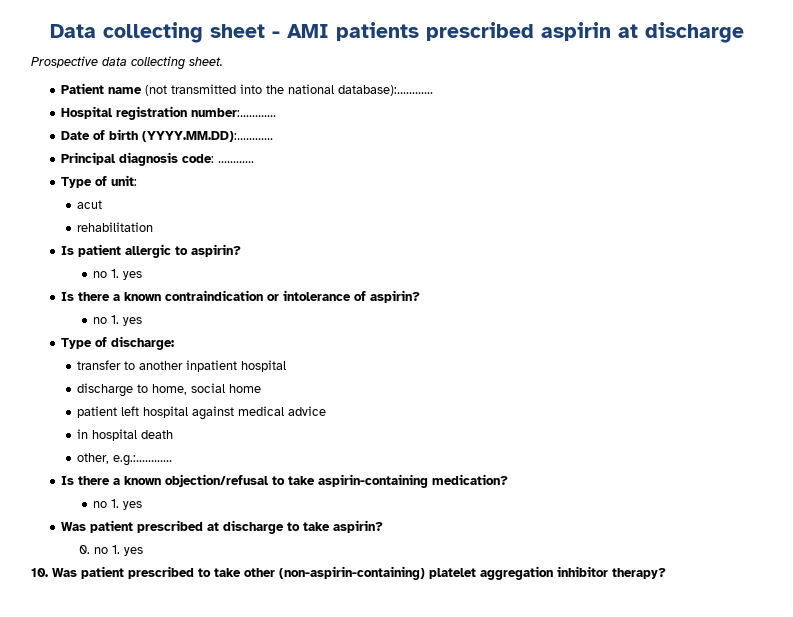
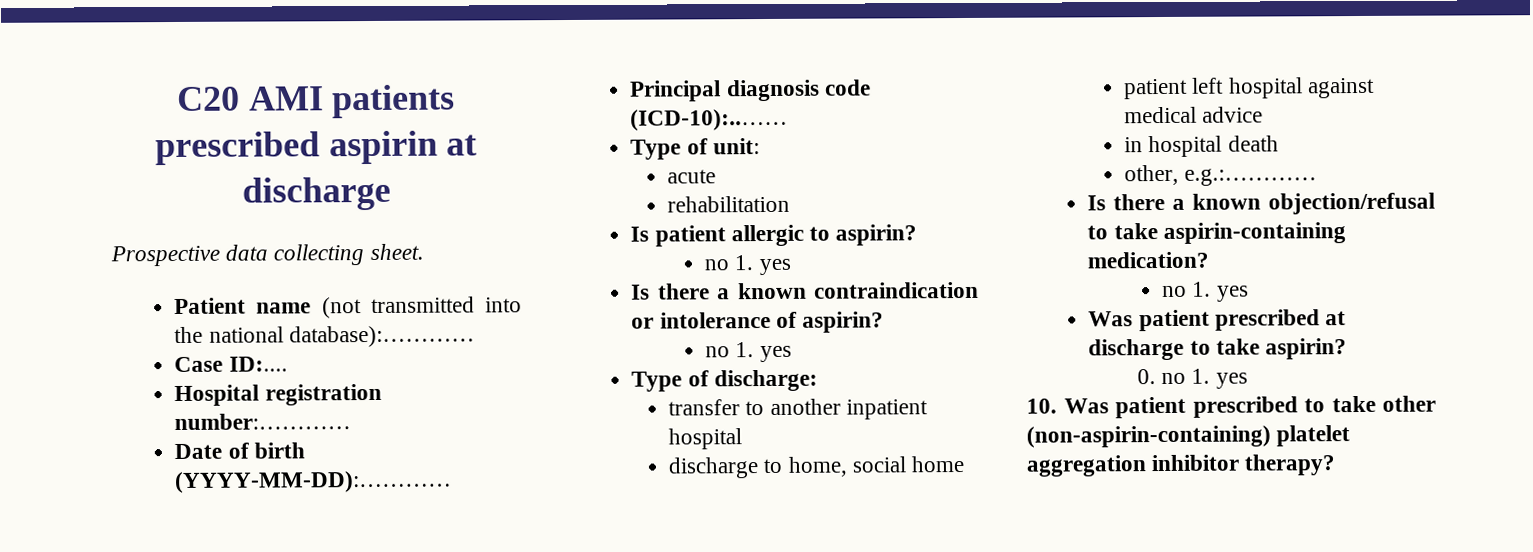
[49,22,280,43] Data collecting sheet - -> [176,86,240,111] C20
(434, 90) none -> [174,356,288,372] // Case ID:....
[142,131,274,142] (YYYY.MM.DD):………… -> [174,470,453,493] (YYYY-MM-DD):…………
[182,154,255,163] code: ………… -> [824,79,871,96] [630,108,789,131] code (ICD-10):..……
[77,200,103,209] acut -> [667,169,717,184] acute

